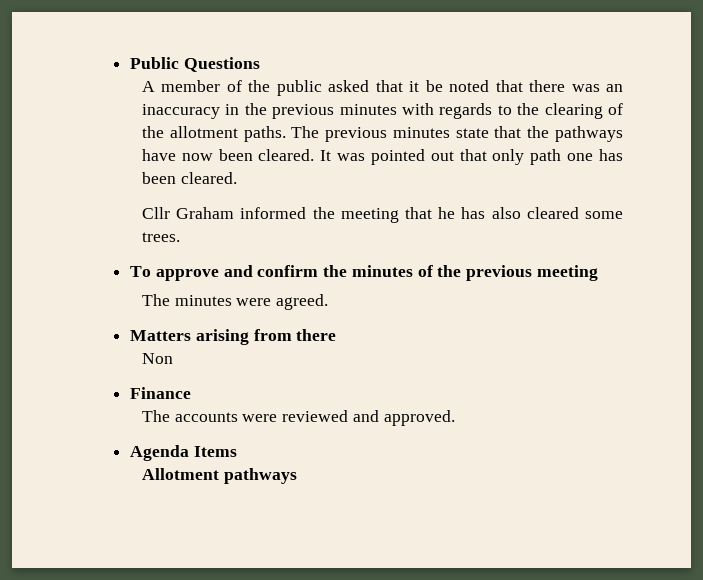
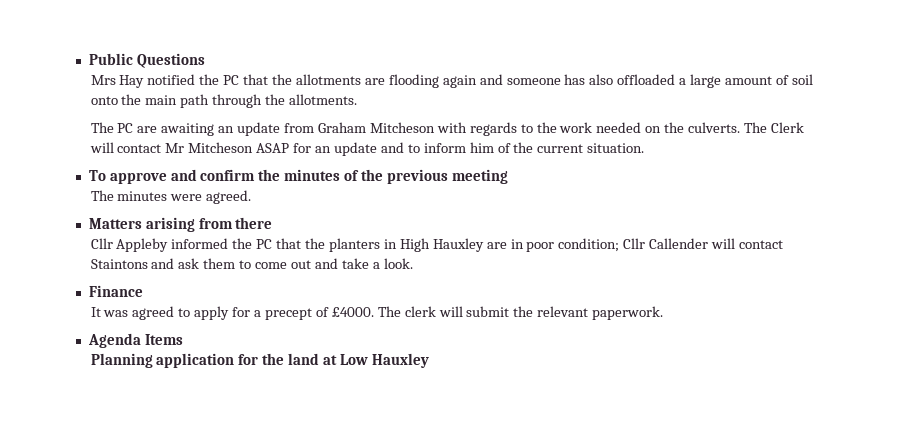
[141,80,623,96] [141,103,623,119] [141,126,623,142] [141,149,624,165] [141,172,237,184] [141,207,624,223] [141,232,180,242] A member of the public asked that it be noted that there was an inaccuracy in the previous minutes with regards to the clearing of the allotment paths. The previous minutes state that the pathways have now been cleared. It was pointed out that only path one has been cleared. // Cllr Graham informed the meeting that he has also cleared some trees. -> [90,74,813,88] [90,94,358,108] [90,122,804,136] [89,142,645,156] Mrs Hay notified the PC that the allotments are flooding again and someone has also offloaded a large amount of soil onto the main path through the allotments. // The PC are awaiting an update from Graham Mitcheson with regards to the work needed on the culverts. The Clerk will contact Mr Mitcheson ASAP for an update and to inform him of the current situation.
[141,353,173,364] [130,387,192,399] [141,410,455,426] [130,445,237,461] [141,468,297,484] Non // Finance // The accounts were reviewed and approved. // Agenda Items // Allotment pathways -> [90,238,784,252] [90,258,413,269] [88,285,143,297] [90,306,664,320] [87,333,183,348] [90,353,429,368] Cllr Appleby informed the PC that the planters in High Hauxley are in poor condition; Cllr Callender will contact Staintons and ask them to come out and take a look. // Finance // It was agreed to apply for a precept of £4000. The clerk will submit the relevant paperwork. // Agenda Items // Planning application for the land at Low Hauxley

